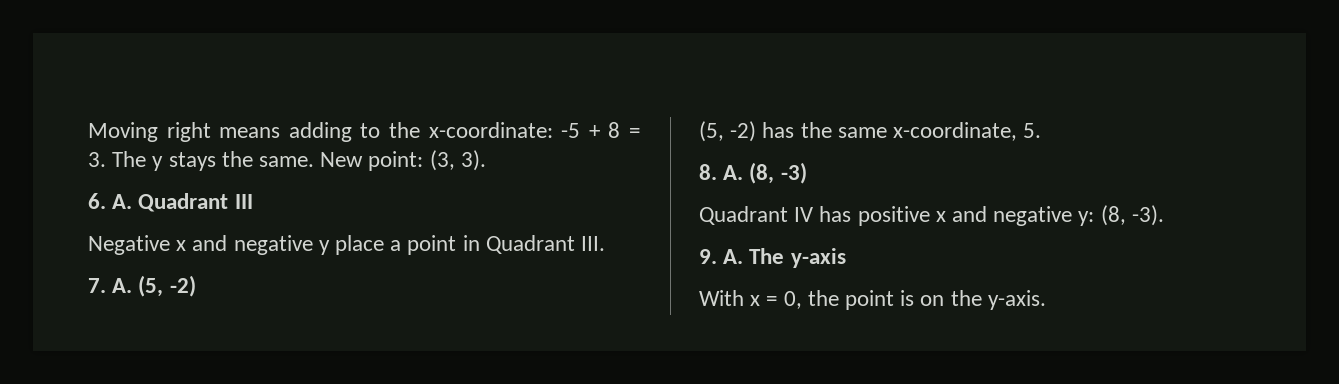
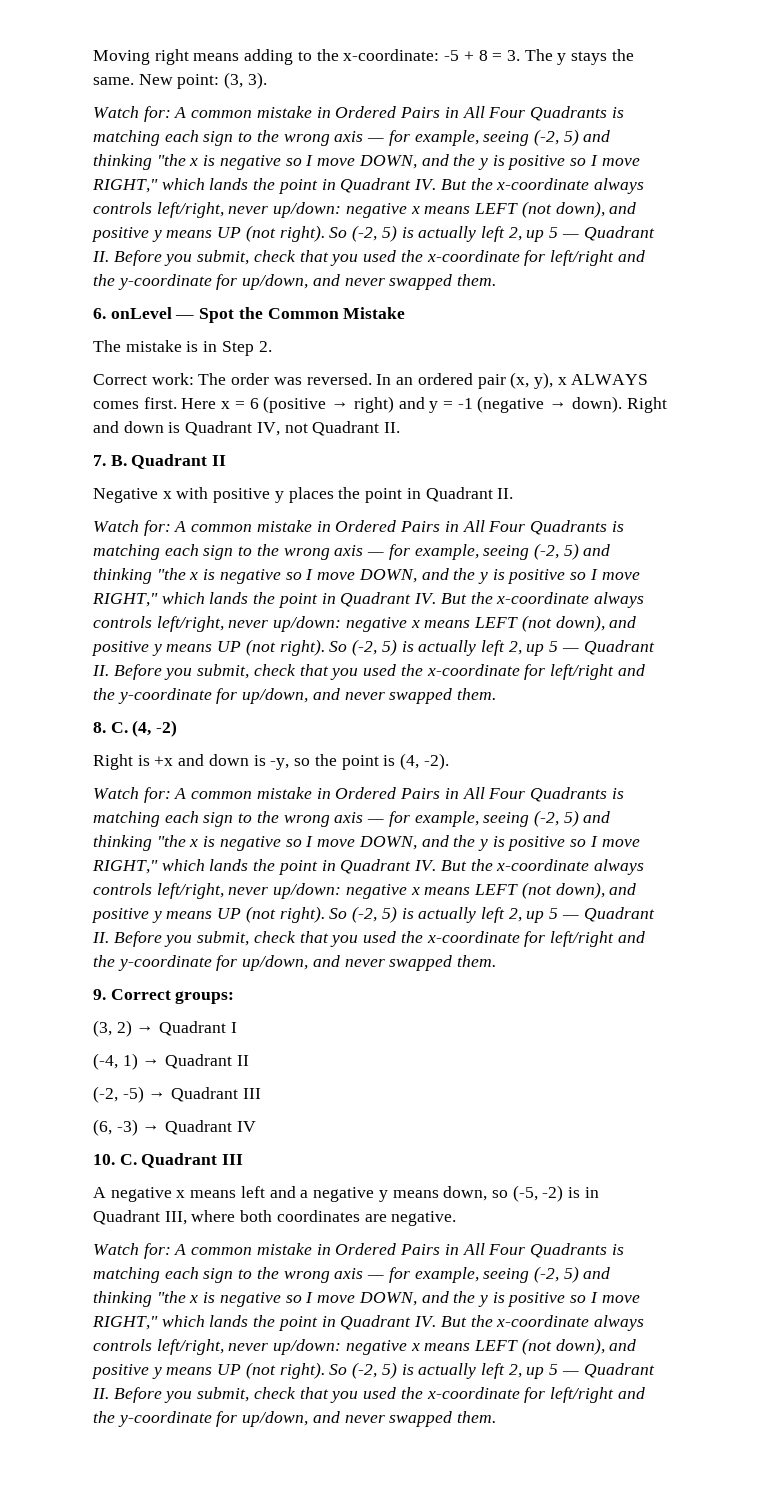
[88,193,253,212] [88,235,606,255] [88,275,196,297] [699,121,1042,142] [699,162,807,184] [699,205,1164,226] [699,248,846,268] [699,290,1046,310] 6. A. Quadrant III // Negative x and negative y place a point in Quadrant III. // 7. A. (5, -2) // (5, -2) has the same x-coordinate, 5. // 8. A. (8, -3) // Quadrant IV has positive x and negative y: (8, -3). // 9. A. The y-axis // With x = 0, the point is on the y-axis. -> [93,106,624,122] [93,129,611,146] [93,154,640,170] [92,178,644,194] [93,201,637,218] [91,225,655,242] [92,250,645,266] [93,274,497,290] [93,307,406,323] [93,340,272,356] [93,372,649,389] [93,396,667,413] [93,421,401,436] [93,454,227,469] [93,487,514,503] [93,520,624,536] [93,543,611,560] [93,568,640,584] [92,592,644,608] [93,615,637,632] [91,639,655,656] [92,664,645,680] [93,688,497,704] [93,720,178,737] [93,753,449,770] [93,787,624,803] [93,810,611,827] [93,835,640,851] [92,859,644,875] [93,882,637,899] [91,906,655,923] [92,931,645,947] [93,955,497,971] [93,989,235,1004] [93,1020,237,1037] [93,1053,249,1070] [93,1086,261,1103] [93,1119,256,1136] [93,1153,244,1168] [93,1185,599,1202] [93,1210,457,1226] [93,1243,624,1259] [93,1266,611,1283] [93,1291,640,1307] [92,1315,644,1331] [93,1338,637,1355] [91,1362,655,1379] [92,1387,645,1403] [93,1411,497,1427] Watch for: A common mistake in Ordered Pairs in All Four Quadrants is matching each sign to the wrong axis — for example, seeing (-2, 5) and thinking "the x is negative so I move DOWN, and the y is positive so I move RIGHT," which lands the point in Quadrant IV. But the x-coordinate always controls left/right, never up/down: negative x means LEFT (not down), and positive y means UP (not right). So (-2, 5) is actually left 2, up 5 — Quadrant II. Before you submit, check that you used the x-coordinate for left/right and the y-coordinate for up/down, and never swapped them. // 6. onLevel — Spot the Common Mistake // The mistake is in Step 2. // Correct work: The order was reversed. In an ordered pair (x, y), x ALWAYS comes first. Here x = 6 (positive → right) and y = -1 (negative → down). Right and down is Quadrant IV, not Quadrant II. // 7. B. Quadrant II // Negative x with positive y places the point in Quadrant II. // Watch for: A common mistake in Ordered Pairs in All Four Quadrants is matching each sign to the wrong axis — for example, seeing (-2, 5) and thinking "the x is negative so I move DOWN, and the y is positive so I move RIGHT," which lands the point in Quadrant IV. But the x-coordinate always controls left/right, never up/down: negative x means LEFT (not down), and positive y means UP (not right). So (-2, 5) is actually left 2, up 5 — Quadrant II. Before you submit, check that you used the x-coordinate for left/right and the y-coordinate for up/down, and never swapped them. // 8. C. (4, -2) // Right is +x and down is -y, so the point is (4, -2). // Watch for: A common mistake in Ordered Pairs in All Four Quadrants is matching each sign to the wrong axis — for example, seeing (-2, 5) and thinking "the x is negative so I move DOWN, and the y is positive so I move RIGHT," which lands the point in Quadrant IV. But the x-coordinate always controls left/right, never up/down: negative x means LEFT (not down), and positive y means UP (not right). So (-2, 5) is actually left 2, up 5 — Quadrant II. Before you submit, check that you used the x-coordinate for left/right and the y-coordinate for up/down, and never swapped them. // 9. Correct groups: // (3, 2) → Quadrant I // (-4, 1) → Quadrant II // (-2, -5) → Quadrant III // (6, -3) → Quadrant IV // 10. C. Quadrant III // A negative x means left and a negative y means down, so (-5, -2) is in Quadrant III, where both coordinates are negative. // Watch for: A common mistake in Ordered Pairs in All Four Quadrants is matching each sign to the wrong axis — for example, seeing (-2, 5) and thinking "the x is negative so I move DOWN, and the y is positive so I move RIGHT," which lands the point in Quadrant IV. But the x-coordinate always controls left/right, never up/down: negative x means LEFT (not down), and positive y means UP (not right). So (-2, 5) is actually left 2, up 5 — Quadrant II. Before you submit, check that you used the x-coordinate for left/right and the y-coordinate for up/down, and never swapped them.

